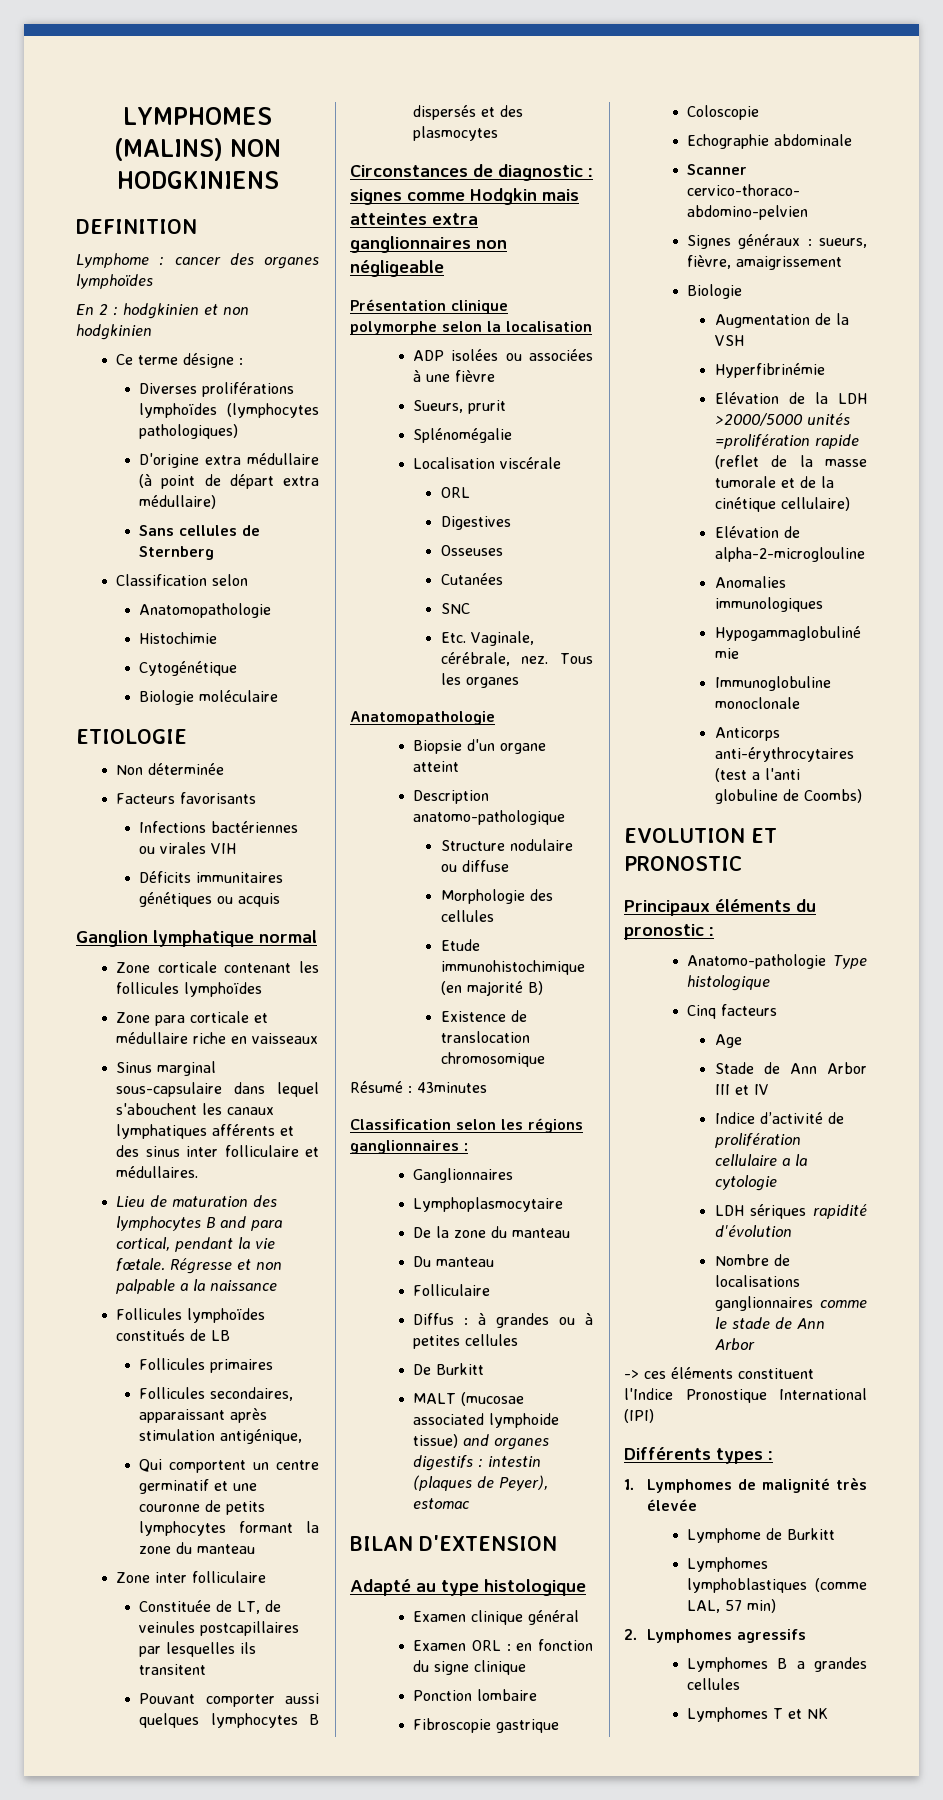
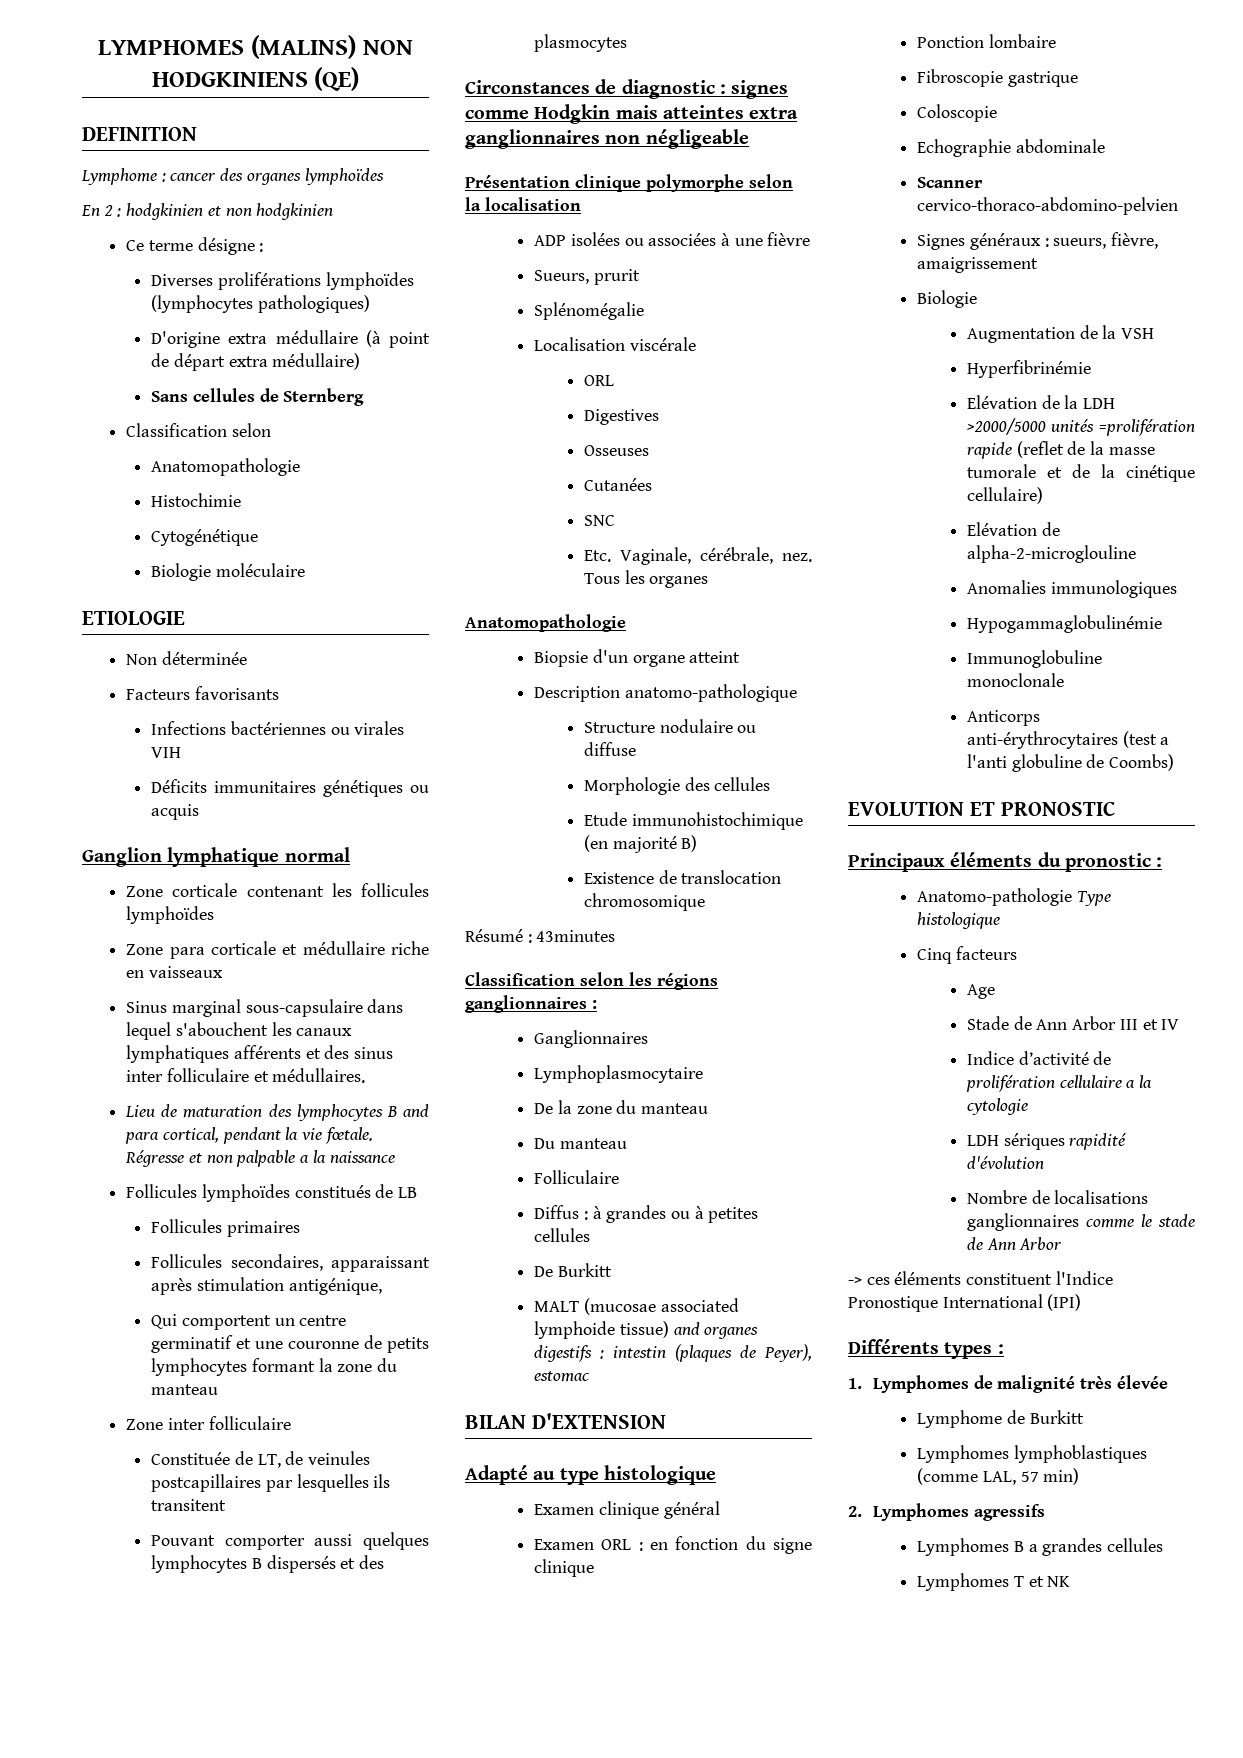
(279, 180) none -> [314,67,360,91] (QE)

